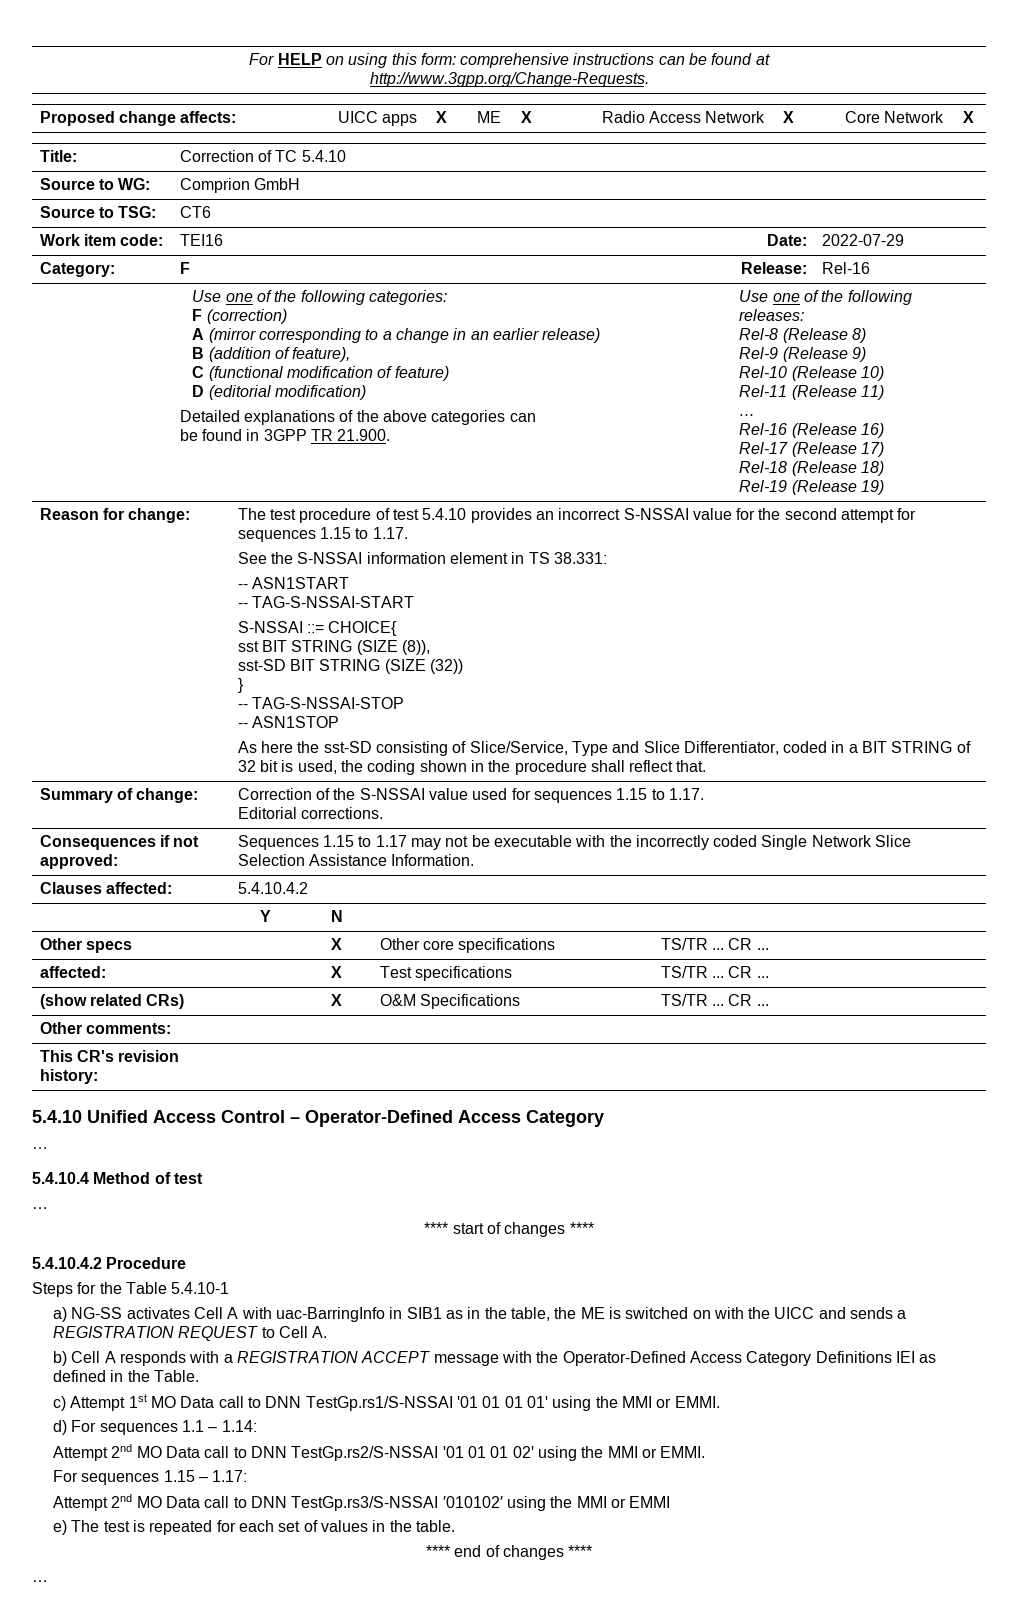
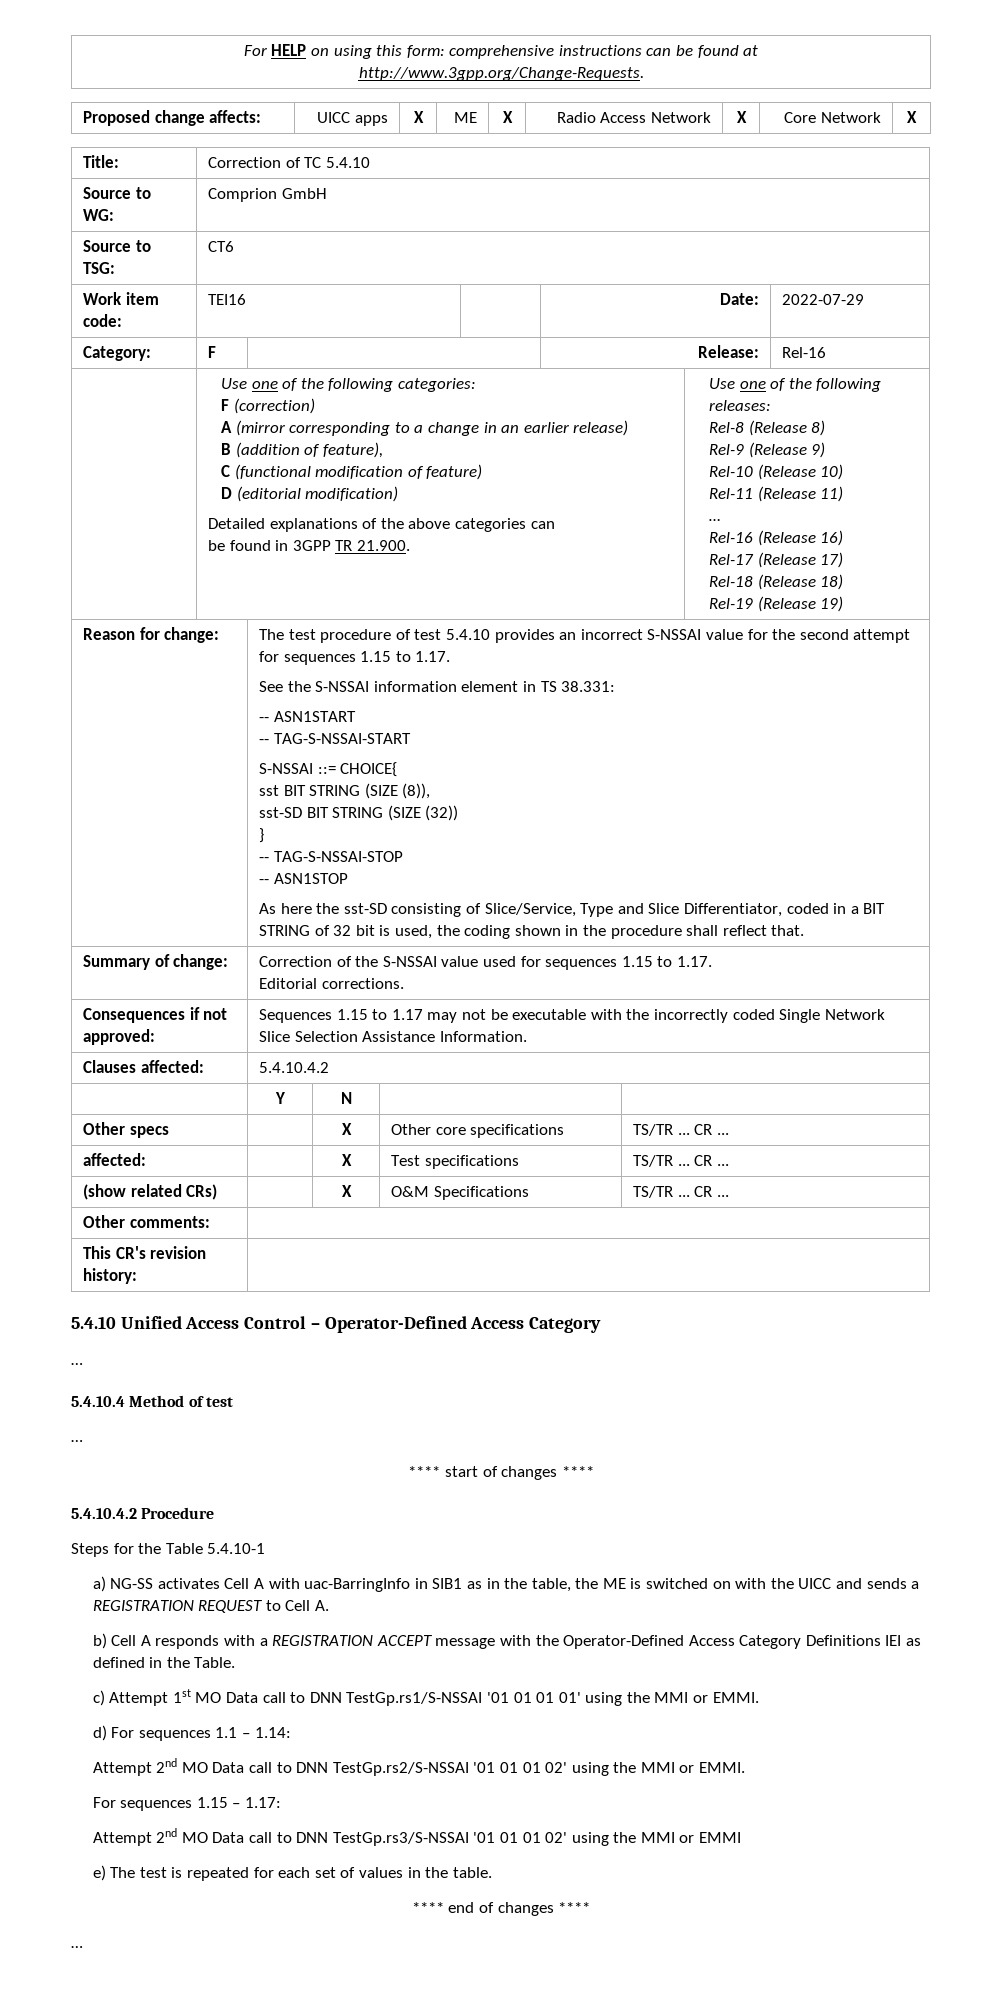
[442,1496,503,1508] ′010102′ -> [473,1832,568,1843] '01 01 01 02'

